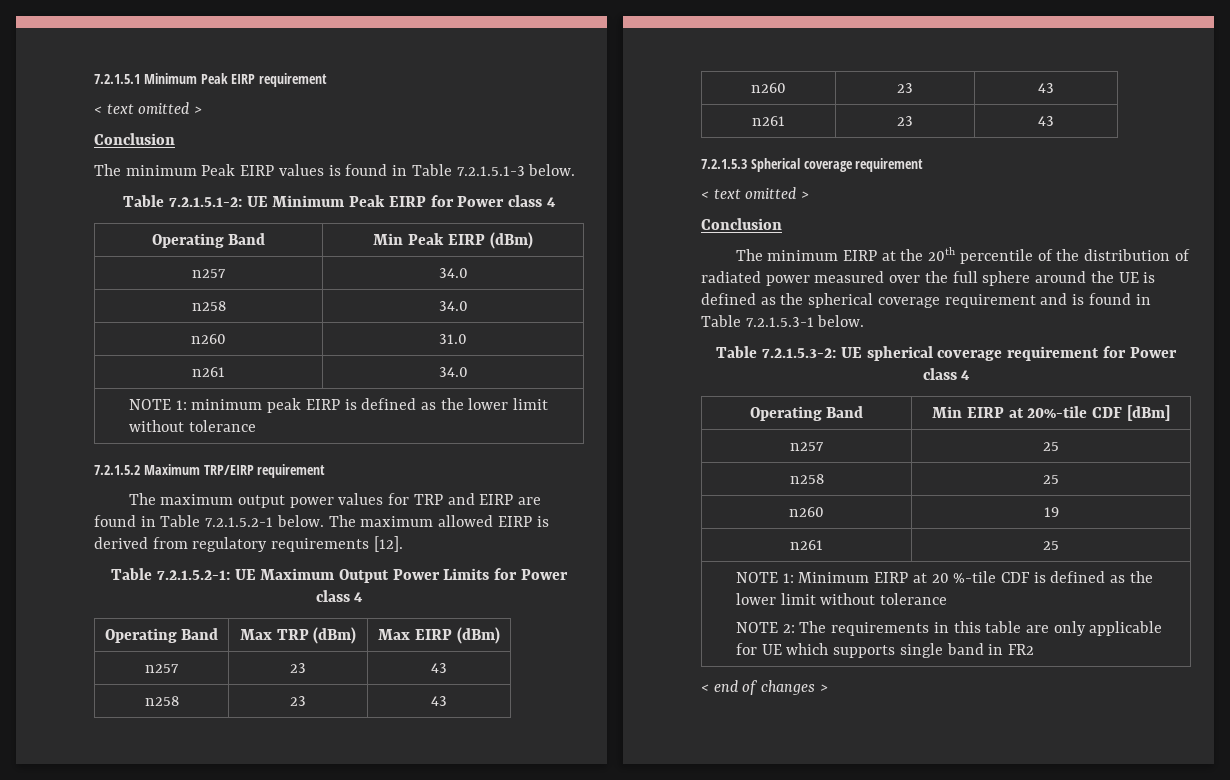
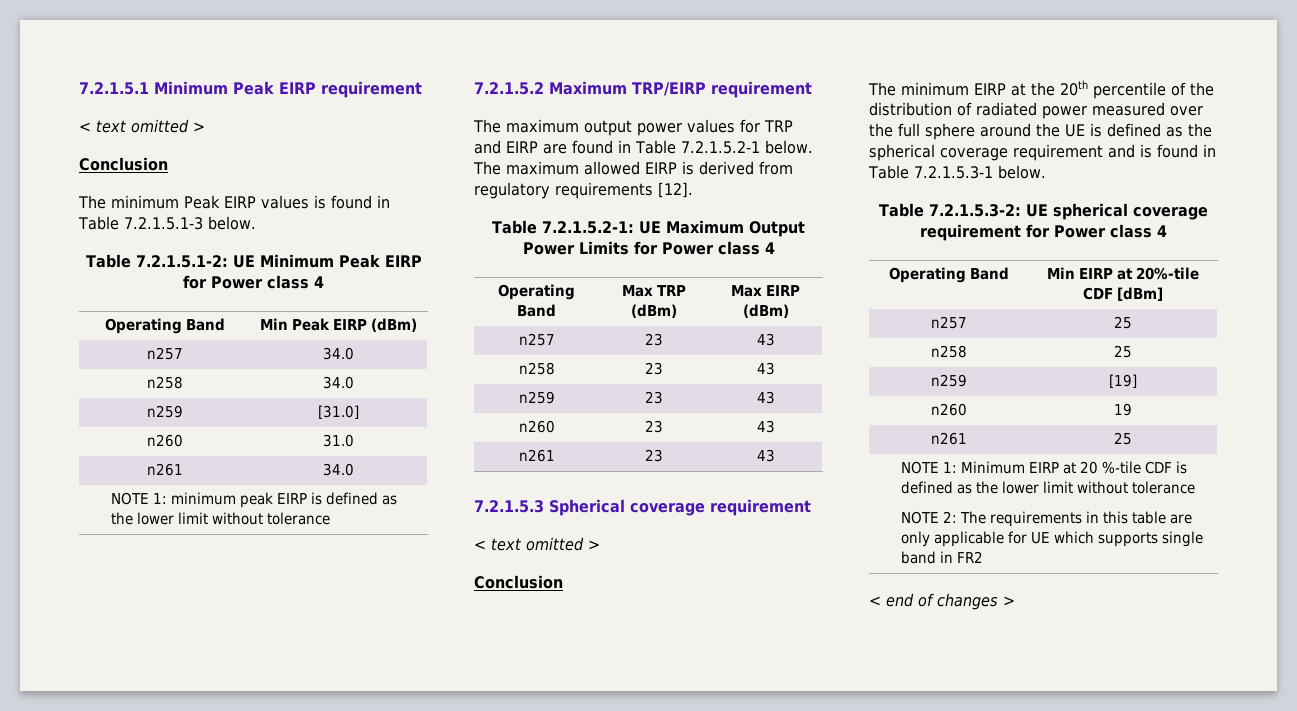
(468, 306) none -> [146,405,183,418] [318,405,359,419] // n259 | [31.0]
(447, 701) none -> [518,391,555,404] [644,391,663,404] [756,391,775,404] // n259 | 23 | 43
(1059, 479) none -> [930,374,967,387] [1108,374,1137,388] // n259 | [19]

